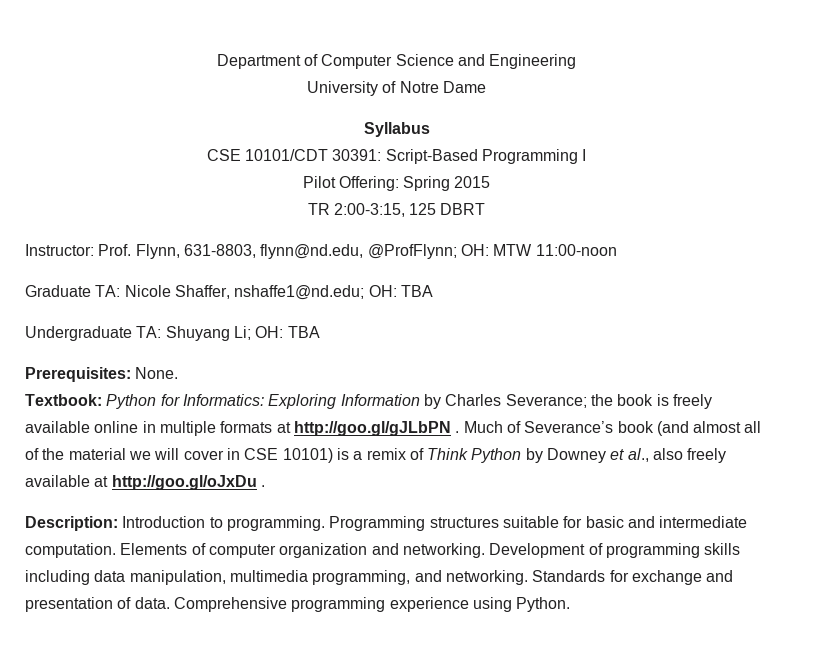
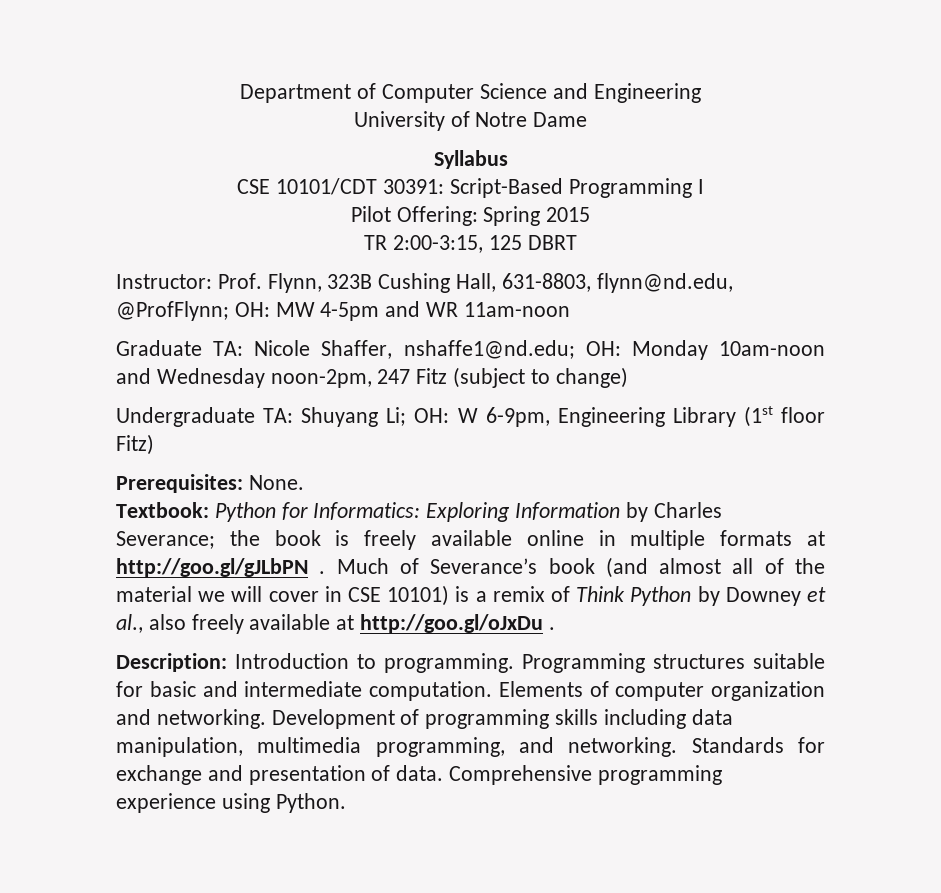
(180, 251) none -> [327,273,497,293] 323B Cushing Hall,
[493,244,617,256] MTW 11:00-noon -> [275,301,570,321] MW 4-5pm and WR 11am-noon
[400,285,433,297] TBA -> [631,340,825,360] [116,367,628,388] Monday 10am-noon and Wednesday noon-2pm, 247 Fitz (subject to change)
[287,326,320,338] TBA -> [457,406,826,427] [116,434,154,455] W 6-9pm, Engineering Library (1st floor Fitz)

